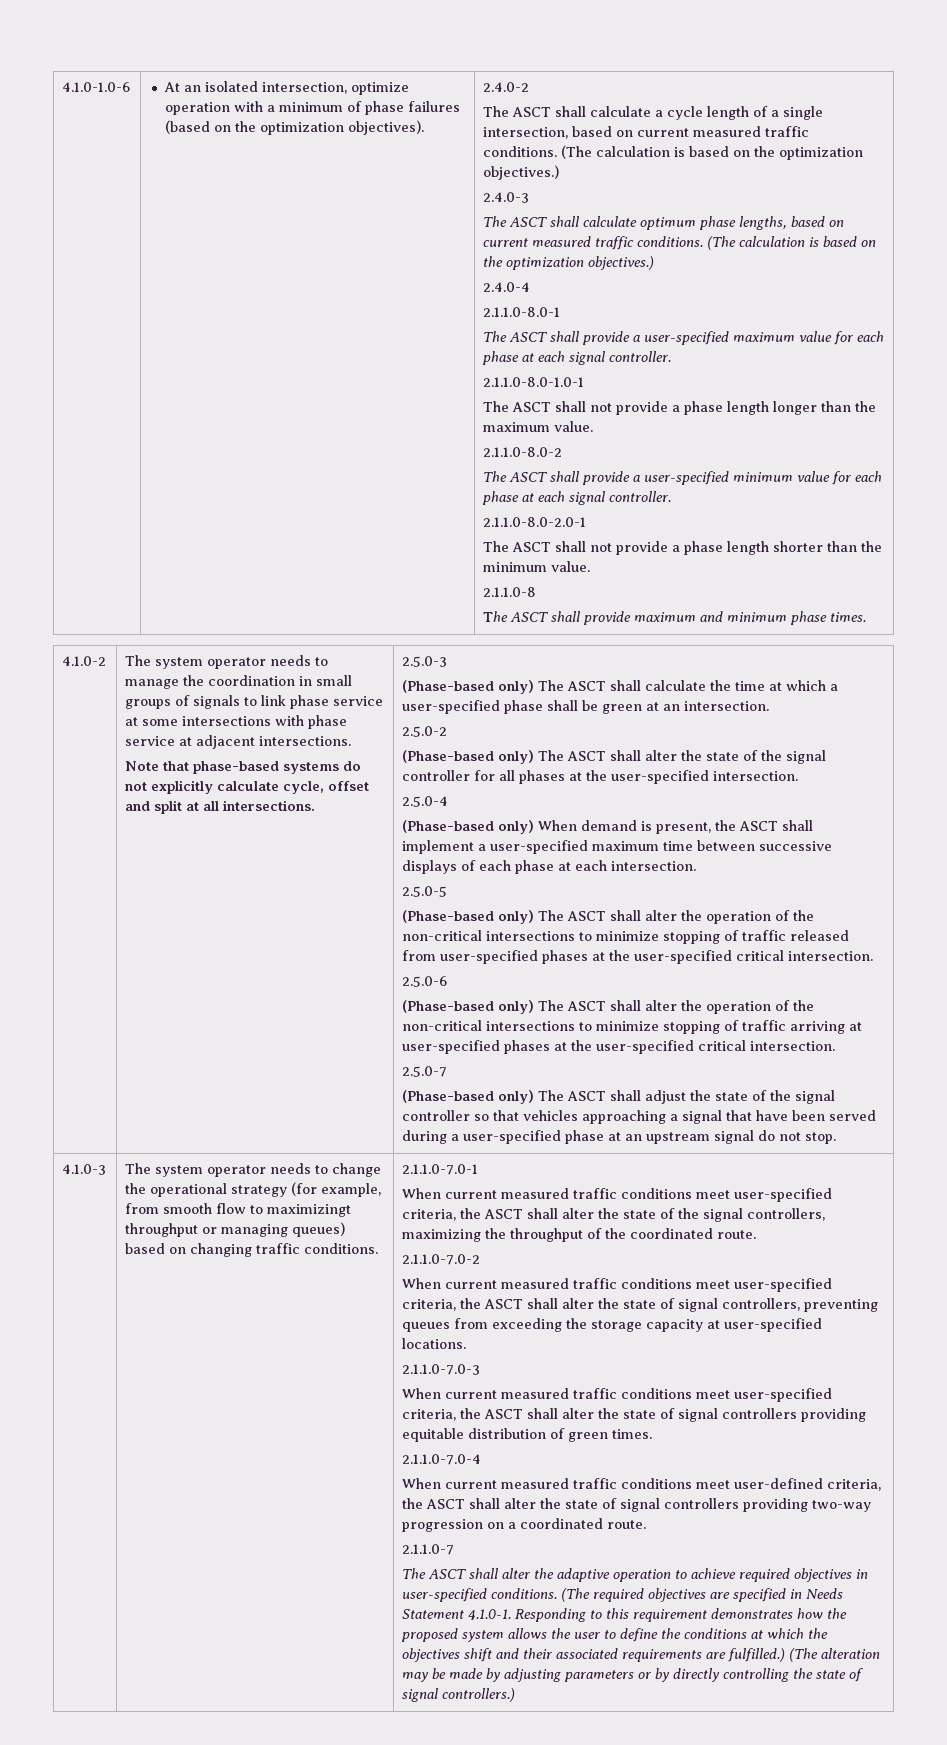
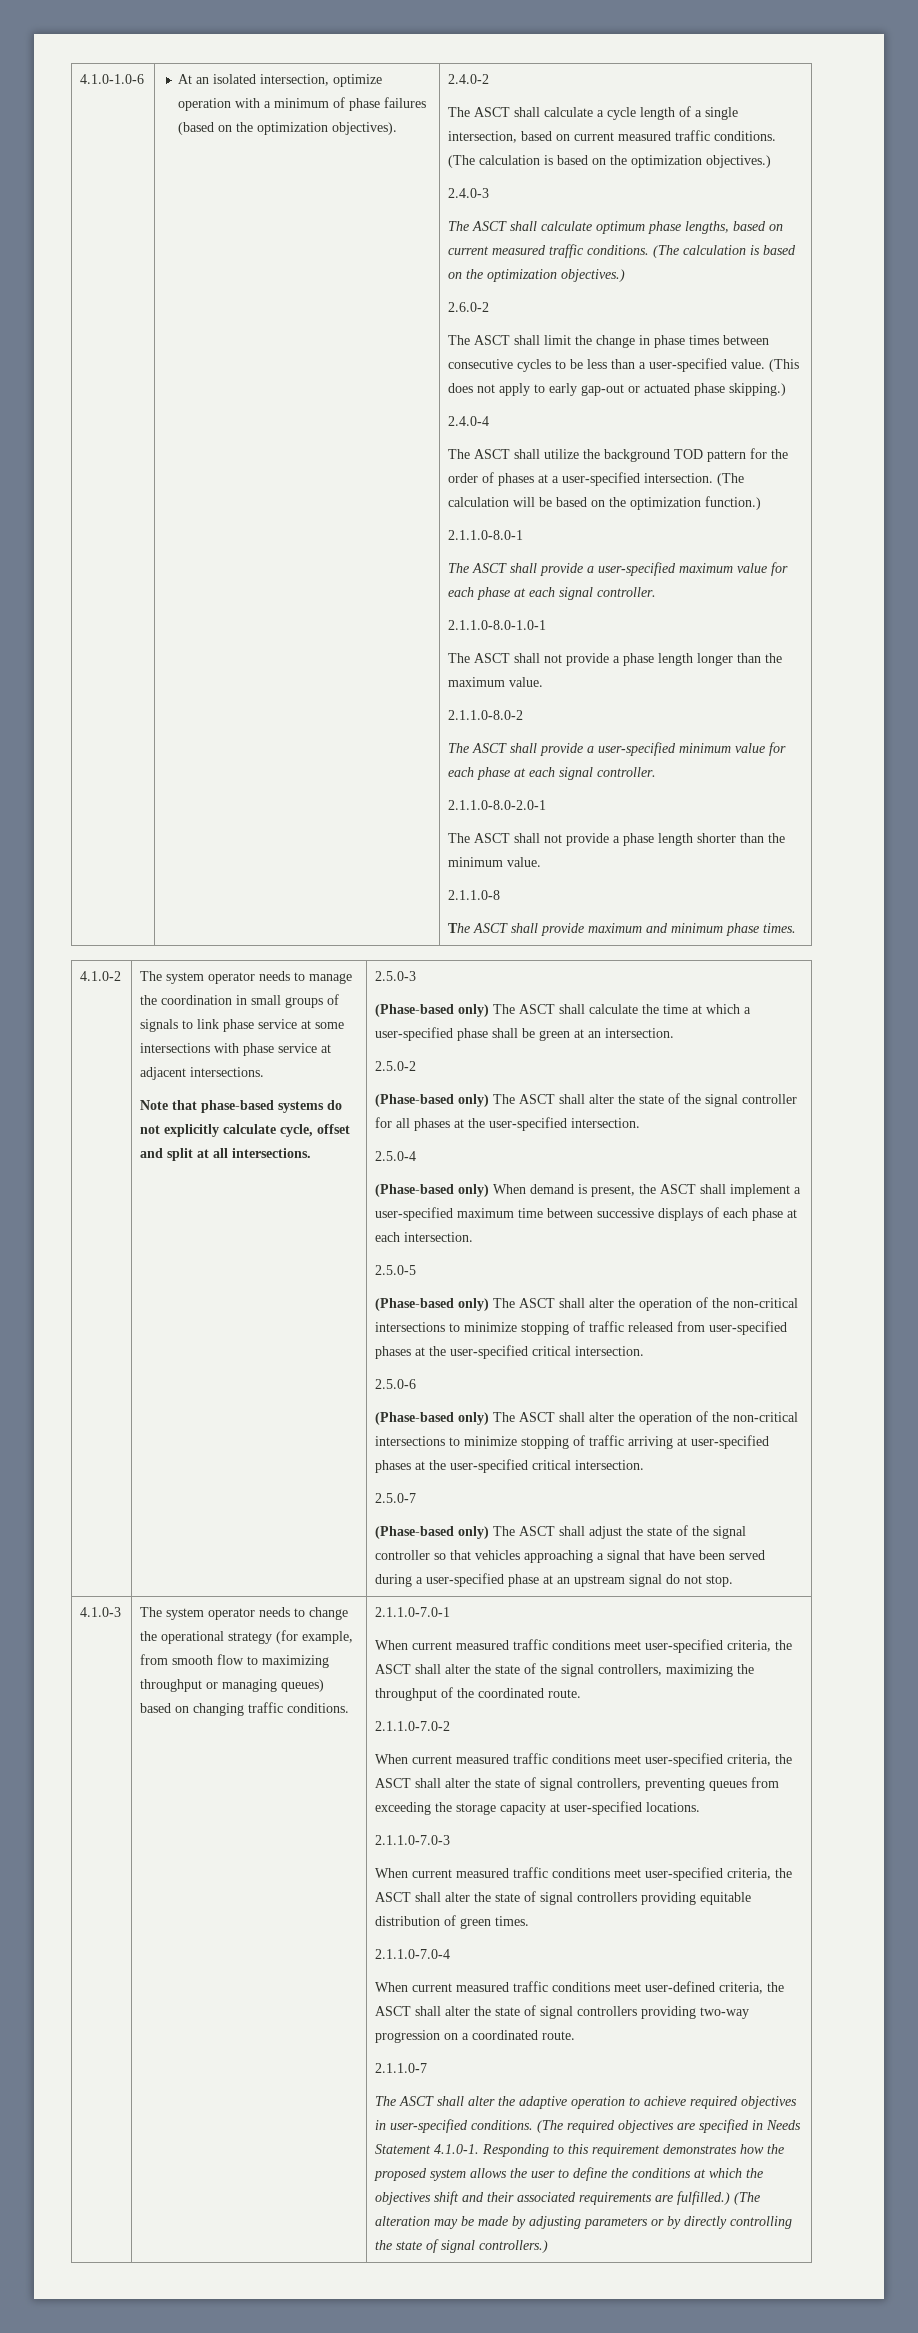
[483,282,531,292] 2.4.0-4 -> [448,302,490,312] [448,335,770,348] [448,358,800,372] [448,383,787,396] [448,416,490,426] [448,448,789,462] [448,472,745,486] [448,496,762,510] 2.6.0-2 // The ASCT shall limit the change in phase times between consecutive cycles to be less than a user-specified value. (This does not apply to early gap-out or actuated phase skipping.) // 2.4.0-4 // The ASCT shall utilize the background TOD pattern for the order of phases at a user-specified intersection. (The calculation will be based on the optimization function.)
[267,1204,352,1217] maximizingt -> [262,1655,330,1668] maximizing

